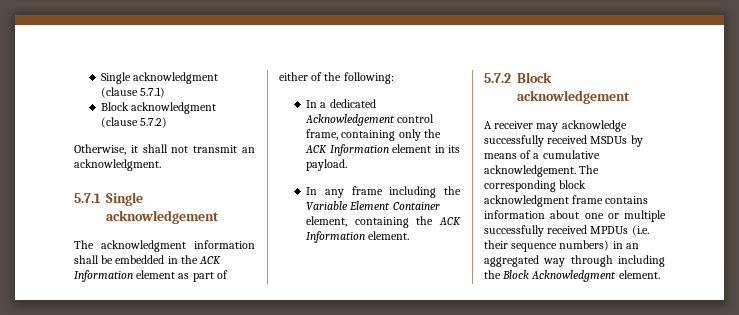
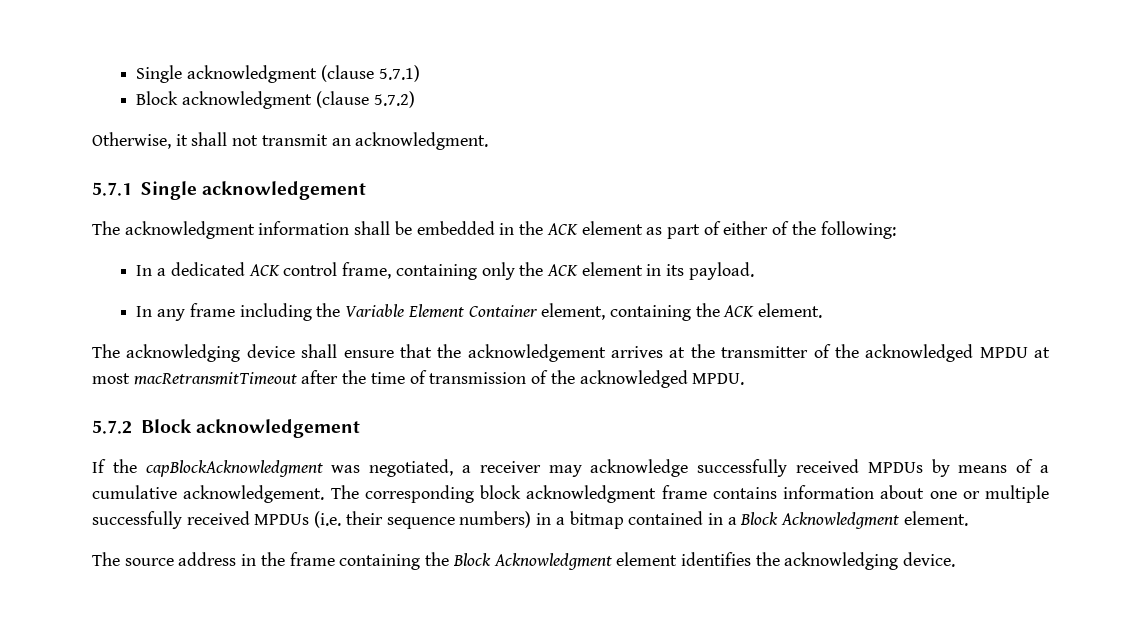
[74,270,133,282] Information -> (578, 229) none
[305,114,396,126] Acknowledgement -> [248,264,280,276] ACK
[329,144,389,156] Information -> (578, 270) none
[306,231,410,243] [484,72,552,83] [517,90,630,104] [484,121,492,129] Information element. // 5.7.2 Block acknowledgement // A -> [758,303,823,318] [92,344,1050,362] [92,370,745,388] [92,419,361,438] [92,459,471,477] element. // The acknowledging device shall ensure that the acknowledgement arrives at the transmitter of the acknowledged MPDU at most macRetransmitTimeout after the time of transmission of the acknowledged MPDU. // 5.7.2 Block acknowledgement // If the capBlockAcknowledgment was negotiated, a
[590,136,628,144] MSDUs -> [867,462,923,473] MPDUs
[625,243,639,249] [484,255,665,267] [484,270,660,282] an aggregated way through including the Block Acknowledgment element. -> [555,511,968,529] [92,552,956,570] a bitmap contained in a Block Acknowledgment element. // The source address in the frame containing the Block Acknowledgment element identifies the acknowledging device.

